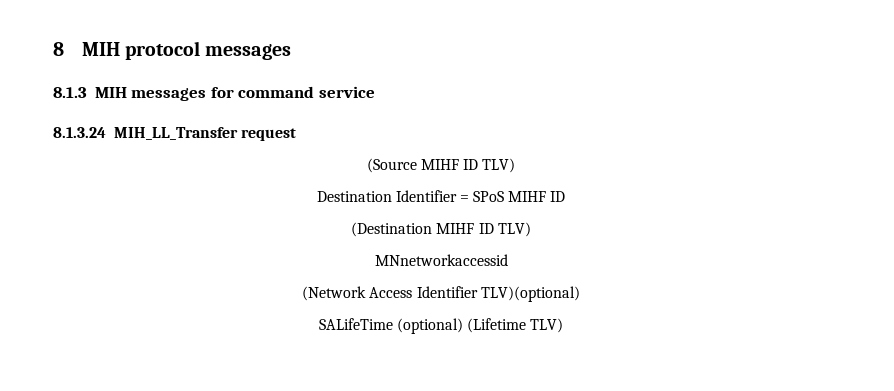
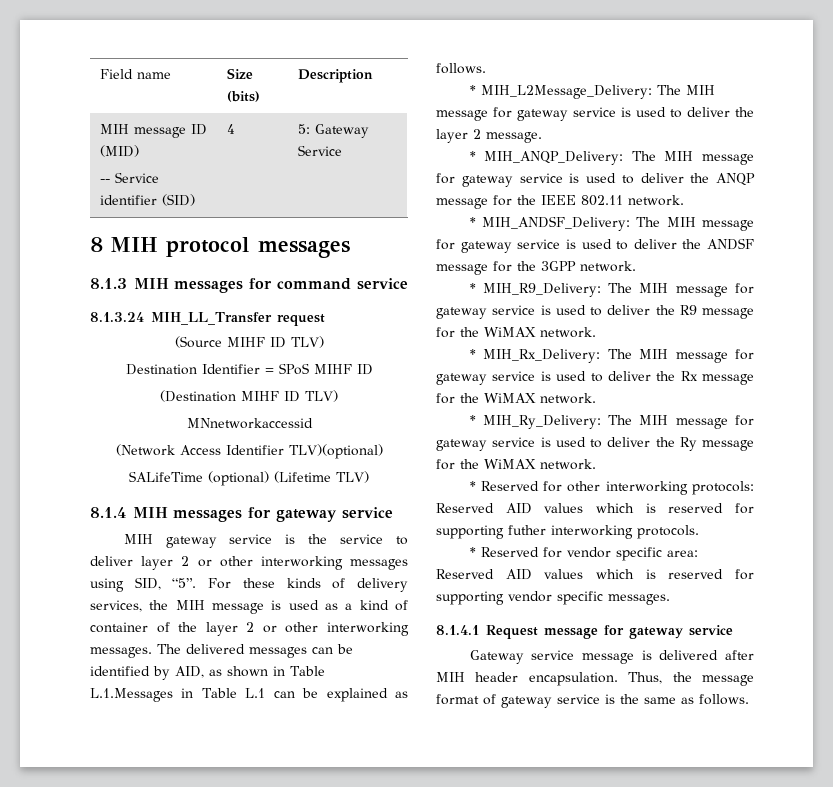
(53, 49) none -> [100,69,172,79] [227,68,254,79] [227,91,261,102] [298,69,374,83] [100,124,208,138] [100,145,140,157] [100,172,160,183] [100,194,196,206] [227,124,236,134] [298,124,370,138] [298,145,343,156] Field name | Size (bits) | Description // MIH message ID (MID) // -- Service identifier (SID) | 4 | 5: Gateway Service //
(564, 325) none -> [90,507,393,522] [123,534,408,548] [90,556,408,570] [90,577,409,592] [90,600,408,614] [90,622,410,636] [90,644,353,658] [90,666,325,680] [90,688,408,702] [436,63,486,74] [469,85,715,99] [436,107,754,121] [436,129,542,143] [469,151,754,165] [436,173,755,187] [436,195,684,209] [469,216,754,231] [436,238,754,253] [436,261,636,275] [469,283,754,297] [436,305,754,319] [436,327,596,338] [469,349,754,363] [436,371,754,385] [436,393,596,404] [469,415,754,429] [436,437,754,451] [436,459,596,470] [469,481,754,495] [436,503,754,514] [436,525,699,539] [469,547,698,561] [436,569,754,580] [436,591,670,605] [436,625,733,639] [469,650,754,664] [436,672,754,686] [436,694,749,708] // 8.1.4 MIH messages for gateway service // MIH gateway service is the service to deliver layer 2 or other interworking messages using SID, “5”. For these kinds of delivery services, the MIH message is used as a kind of container of the layer 2 or other interworking messages. The delivered messages can be identified by AID, as shown in Table L.1.Messages in Table L.1 can be explained as follows. // * MIH_L2Message_Delivery: The MIH message for gateway service is used to deliver the layer 2 message. // * MIH_ANQP_Delivery: The MIH message for gateway service is used to deliver the ANQP message for the IEEE 802.11 network. // * MIH_ANDSF_Delivery: The MIH message for gateway service is used to deliver the ANDSF message for the 3GPP network. // * MIH_R9_Delivery: The MIH message for gateway service is used to deliver the R9 message for the WiMAX network. // * MIH_Rx_Delivery: The MIH message for gateway service is used to deliver the Rx message for the WiMAX network. // * MIH_Ry_Delivery: The MIH message for gateway service is used to deliver the Ry message for the WiMAX network. // * Reserved for other interworking protocols: Reserved AID values which is reserved for supporting futher interworking protocols. // * Reserved for vendor specific area: Reserved AID values which is reserved for supporting vendor specific messages. // 8.1.4.1 Request message for gateway service // Gateway service message is delivered after MIH header encapsulation. Thus, the message format of gateway service is the same as follows.

